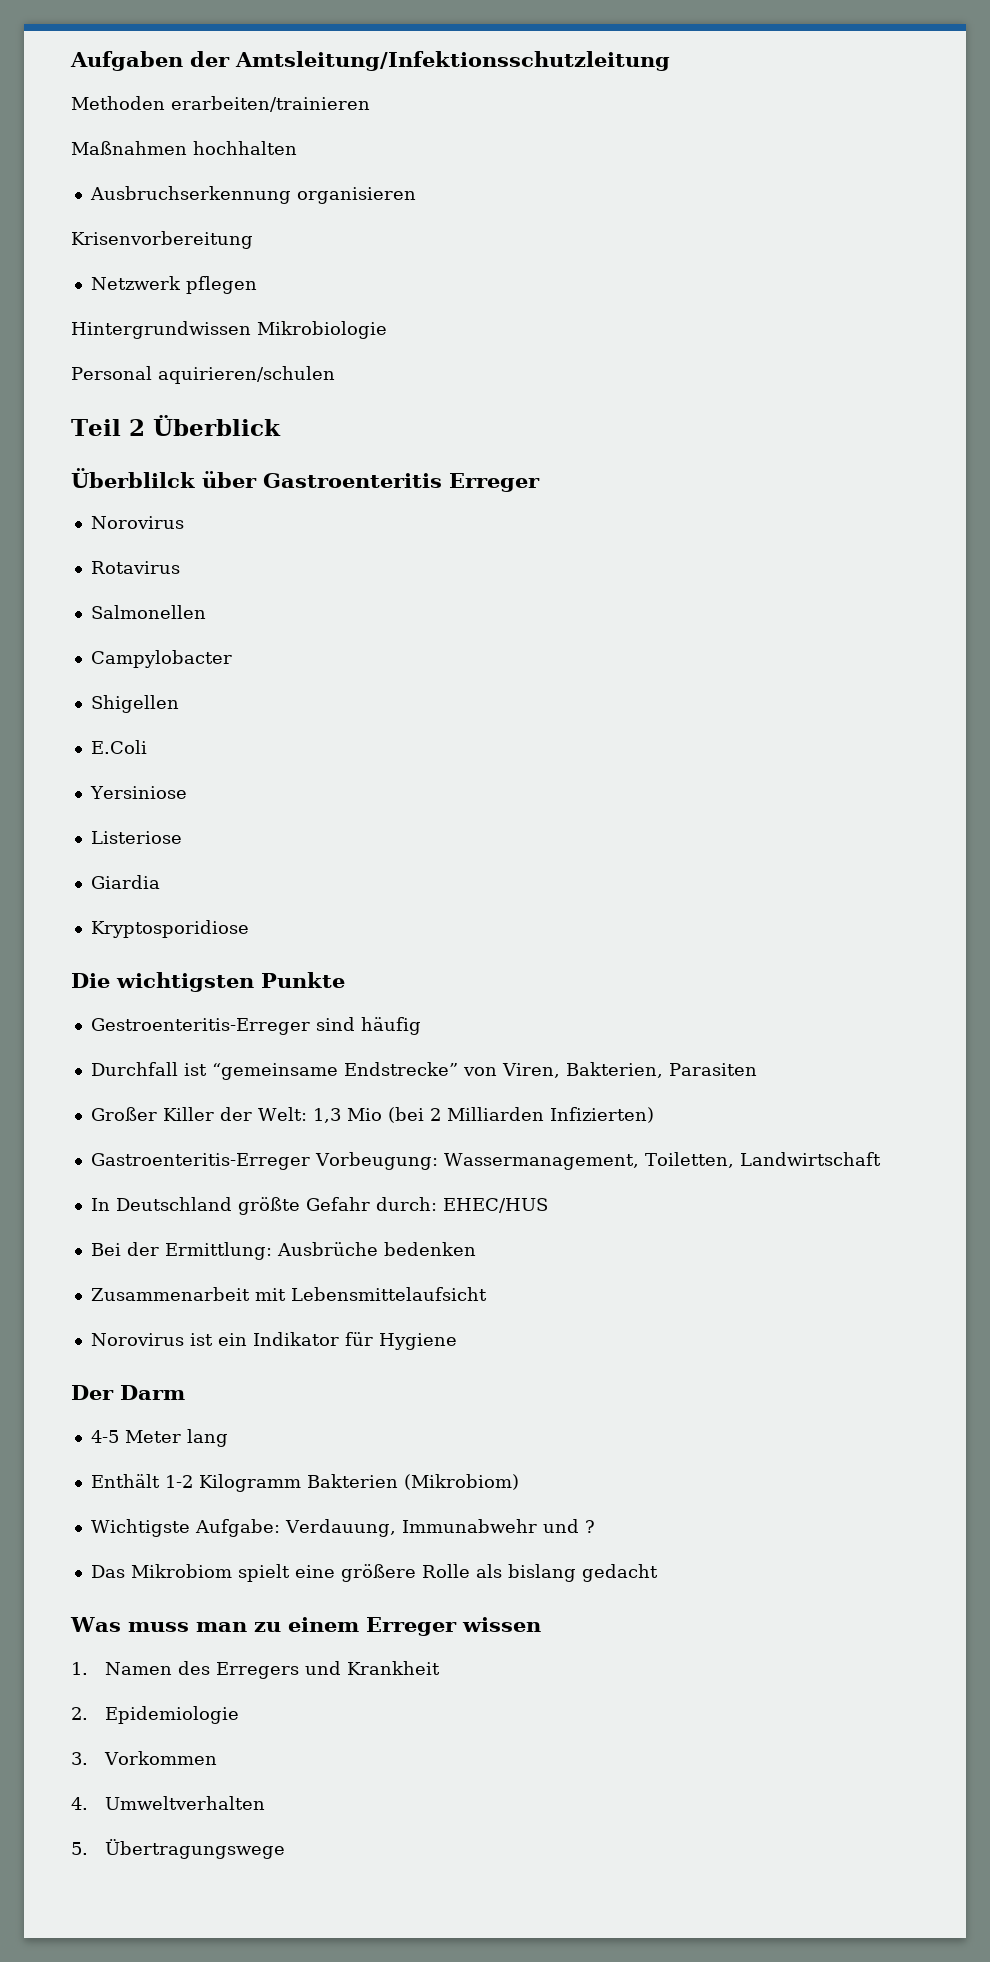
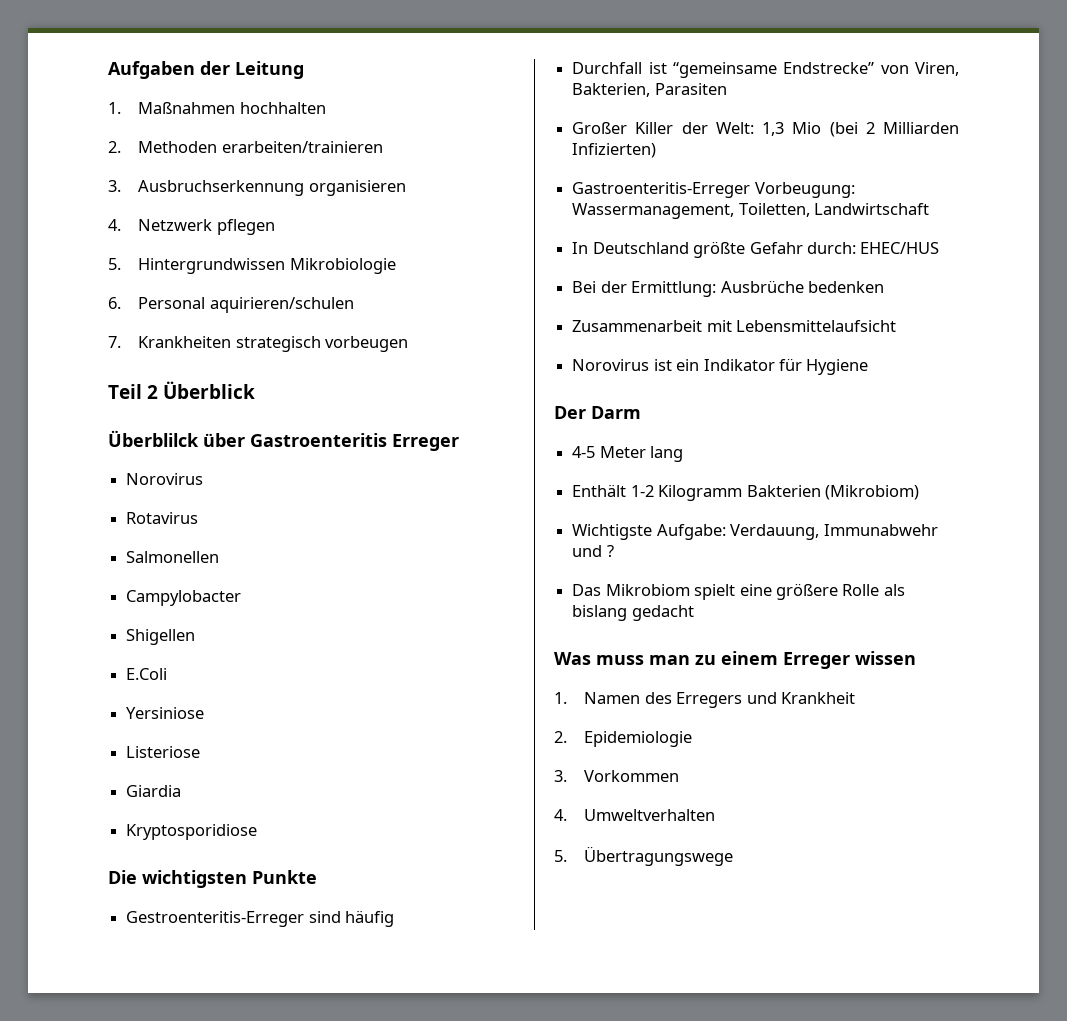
[235,51,670,71] Amtsleitung/Infektionsschutzleitung // -> [235,61,304,79] [108,102,326,114] [108,141,121,153] Leitung // 1. Maßnahmen hochhalten // 2.
[71,141,297,155] Maßnahmen hochhalten // -> [108,180,121,192] 3.
[71,231,253,249] Krisenvorbereitung // -> [108,219,121,231] 4.
(257, 285) none -> [108,258,121,270] 5.
(387, 330) none -> [108,297,121,309] 6.
(335, 375) none -> [108,336,409,352] // 7. Krankheiten strategisch vorbeugen

